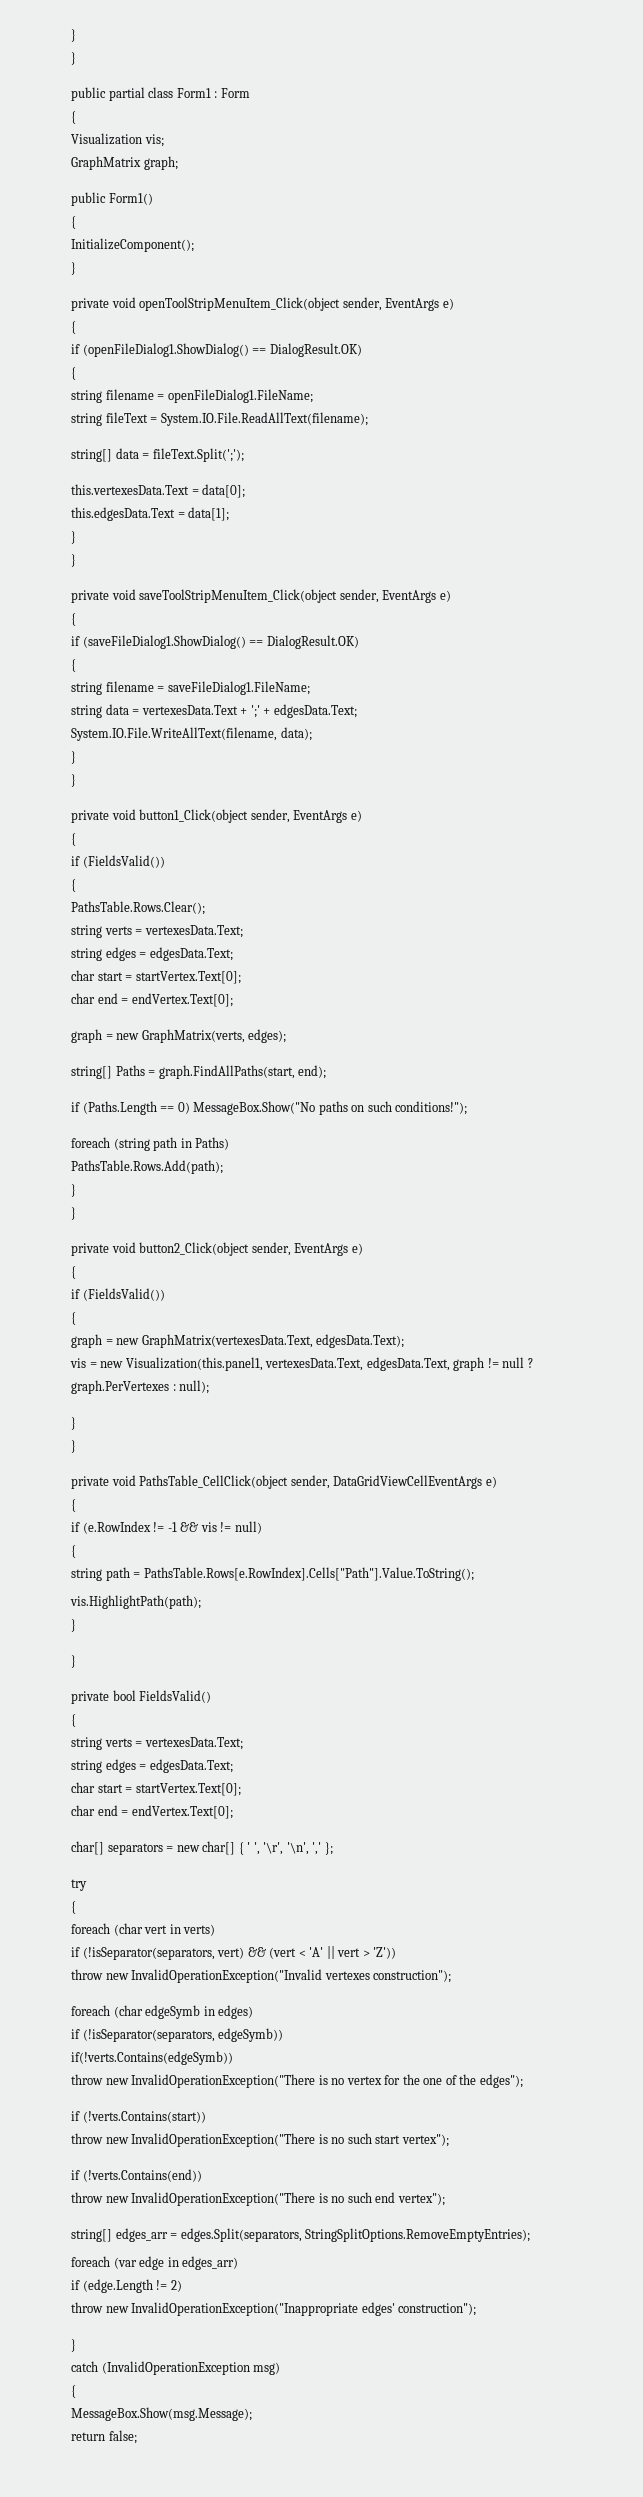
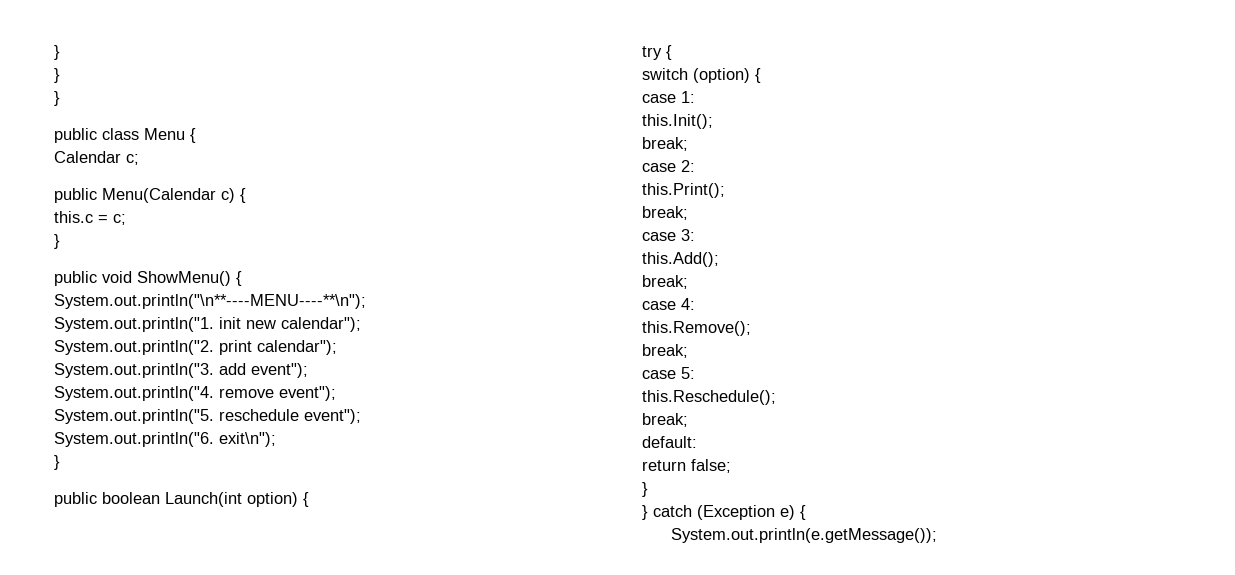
[71,29,76,42] [71,52,76,65] [71,87,250,101] [71,111,76,124] [71,133,164,147] [71,156,178,170] [71,192,153,206] [71,216,76,229] [71,238,194,252] [71,262,76,275] [71,297,454,311] [71,321,76,334] [71,343,362,357] [71,367,76,380] [71,389,313,403] [71,412,368,426] [71,448,244,462] [71,484,246,498] [71,507,230,521] [71,531,76,544] [71,554,76,567] [71,589,451,603] [71,613,76,626] [71,635,359,649] [71,659,76,672] [71,681,310,695] [71,704,357,718] [71,727,312,741] [71,751,76,764] [71,774,76,787] [71,809,362,823] [71,833,76,846] [71,855,165,868] [71,879,76,892] [71,901,205,915] [71,925,243,938] [71,947,233,961] [71,970,241,984] [71,993,233,1007] [71,1029,287,1043] [71,1065,327,1079] [71,1101,468,1115] [71,1137,230,1151] [71,1160,223,1174] [71,1184,76,1197] [71,1207,76,1220] [71,1242,363,1256] [71,1266,76,1279] [71,1288,165,1301] [71,1312,76,1325] [71,1334,405,1348] [70,1357,533,1371] [71,1380,210,1394] [71,1417,76,1430] [71,1440,76,1453] [71,1475,497,1489] [71,1499,76,1512] [71,1521,262,1534] [71,1545,76,1558] [71,1567,474,1581] [70,1595,201,1609] [71,1619,76,1632] [71,1655,76,1668] [71,1690,212,1704] [71,1714,76,1727] [71,1737,243,1750] [71,1759,233,1773] [71,1782,241,1796] [71,1805,233,1819] [71,1841,333,1855] [71,1879,87,1891] [71,1901,76,1914] [71,1923,216,1936] [71,1946,397,1960] [71,1969,452,1983] [71,2005,254,2019] [71,2028,284,2042] [71,2051,233,2065] [71,2074,523,2088] [71,2111,206,2123] [71,2133,449,2147] [71,2169,202,2182] [71,2192,445,2206] [71,2228,531,2242] [71,2256,239,2270] [71,2279,182,2293] [71,2302,477,2316] [71,2339,76,2352] [71,2361,281,2375] [71,2385,76,2398] [71,2407,252,2421] [71,2430,137,2444] } // } // public partial class Form1 : Form // { // Visualization vis; // GraphMatrix graph; // public Form1() // { // InitializeComponent(); // } // private void openToolStripMenuItem_Click(object sender, EventArgs e) // { // if (openFileDialog1.ShowDialog() == DialogResult.OK) // { // string filename = openFileDialog1.FileName; // string fileText = System.IO.File.ReadAllText(filename); // string[] data = fileText.Split(';'); // this.vertexesData.Text = data[0]; // this.edgesData.Text = data[1]; // } // } // private void saveToolStripMenuItem_Click(object sender, EventArgs e) // { // if (saveFileDialog1.ShowDialog() == DialogResult.OK) // { // string filename = saveFileDialog1.FileName; // string data = vertexesData.Text + ';' + edgesData.Text; // System.IO.File.WriteAllText(filename, data); // } // } // private void button1_Click(object sender, EventArgs e) // { // if (FieldsValid()) // { // PathsTable.Rows.Clear(); // string verts = vertexesData.Text; // string edges = edgesData.Text; // char start = startVertex.Text[0]; // char end = endVertex.Text[0]; // graph = new GraphMatrix(verts, edges); // string[] Paths = graph.FindAllPaths(start, end); // if (Paths.Length == 0) MessageBox.Show("No paths on such conditions!"); // foreach (string path in Paths) // PathsTable.Rows.Add(path); // } // } // private void button2_Click(object sender, EventArgs e) // { // if (FieldsValid()) // { // graph = new GraphMatrix(vertexesData.Text, edgesData.Text); // vis = new Visualization(this.panel1, vertexesData.Text, edgesData.Text, graph != null ? graph.PerVertexes : null); // } // } // private void PathsTable_CellClick(object sender, DataGridViewCellEventArgs e) // { // if (e.RowIndex != -1 && vis != null) // { // string path = PathsTable.Rows[e.RowIndex].Cells["Path"].Value.ToString(); // vis.HighlightPath(path); // } // } // private bool FieldsValid() // { // string verts = vertexesData.Text; // string edges = edgesData.Text; // char start = startVertex.Text[0]; // char end = endVertex.Text[0]; // char[] separators = new char[] { ' ', '\r', '\n', ',' }; // try // { // foreach (char vert in verts) // if (!isSeparator(separators, vert) && (vert < 'A' || vert > 'Z')) // throw new InvalidOperationException("Invalid vertexes construction"); // foreach (char edgeSymb in edges) // if (!isSeparator(separators, edgeSymb)) // if(!verts.Contains(edgeSymb)) // throw new InvalidOperationException("There is no vertex for the one of the edges"); // if (!verts.Contains(start)) // throw new InvalidOperationException("There is no such start vertex"); // if (!verts.Contains(end)) // throw new InvalidOperationException("There is no such end vertex"); // string[] edges_arr = edges.Split(separators, StringSplitOptions.RemoveEmptyEntries); // foreach (var edge in edges_arr) // if (edge.Length != 2) // throw new InvalidOperationException("Inappropriate edges' construction"); // } // catch (InvalidOperationException msg) // { // MessageBox.Show(msg.Message); // return false; -> [54,45,60,60] [54,68,60,83] [54,91,60,106] [54,128,196,143] [54,151,139,165] [54,188,246,203] [54,211,126,225] [54,234,60,249] [54,271,242,286] [54,294,366,309] [54,317,361,332] [54,340,337,355] [54,363,308,378] [54,386,336,401] [54,409,361,424] [54,432,276,447] [54,455,60,470] [54,492,309,507] [642,45,672,60] [642,68,761,83] [642,91,695,103] [642,114,713,129] [642,137,688,151] [642,160,695,172] [642,183,725,198] [642,206,688,220] [642,229,695,241] [642,252,719,267] [642,275,688,289] [642,298,695,310] [642,321,751,336] [642,344,688,358] [642,367,695,379] [642,390,776,405] [642,413,688,427] [642,436,697,448] [642,459,731,473] [642,482,648,497] [642,505,806,520] [671,528,938,543] } // } // } // public class Menu { // Calendar c; // public Menu(Calendar c) { // this.c = c; // } // public void ShowMenu() { // System.out.println("\n**----MENU----**\n"); // System.out.println("1. init new calendar"); // System.out.println("2. print calendar"); // System.out.println("3. add event"); // System.out.println("4. remove event"); // System.out.println("5. reschedule event"); // System.out.println("6. exit\n"); // } // public boolean Launch(int option) { // try { // switch (option) { // case 1: // this.Init(); // break; // case 2: // this.Print(); // break; // case 3: // this.Add(); // break; // case 4: // this.Remove(); // break; // case 5: // this.Reschedule(); // break; // default: // return false; // } // } catch (Exception e) { // System.out.println(e.getMessage());

